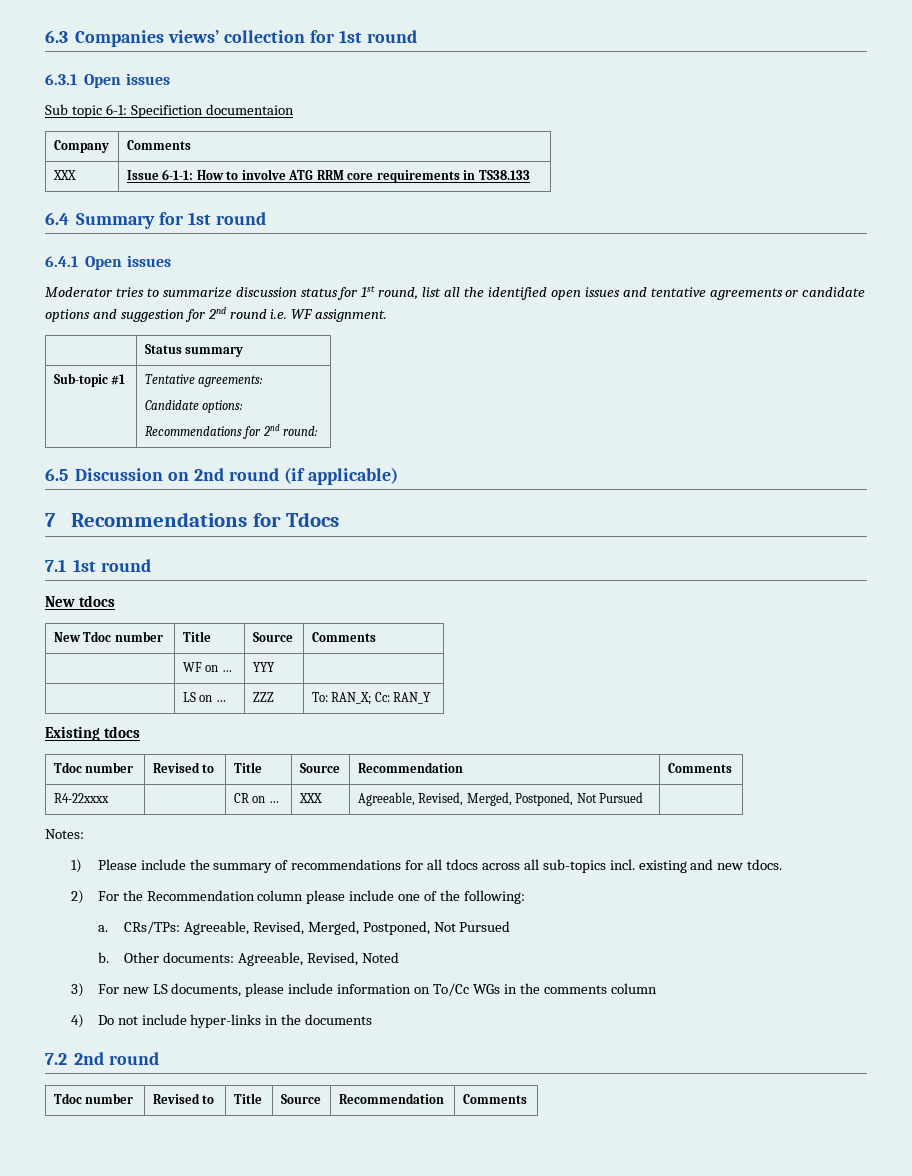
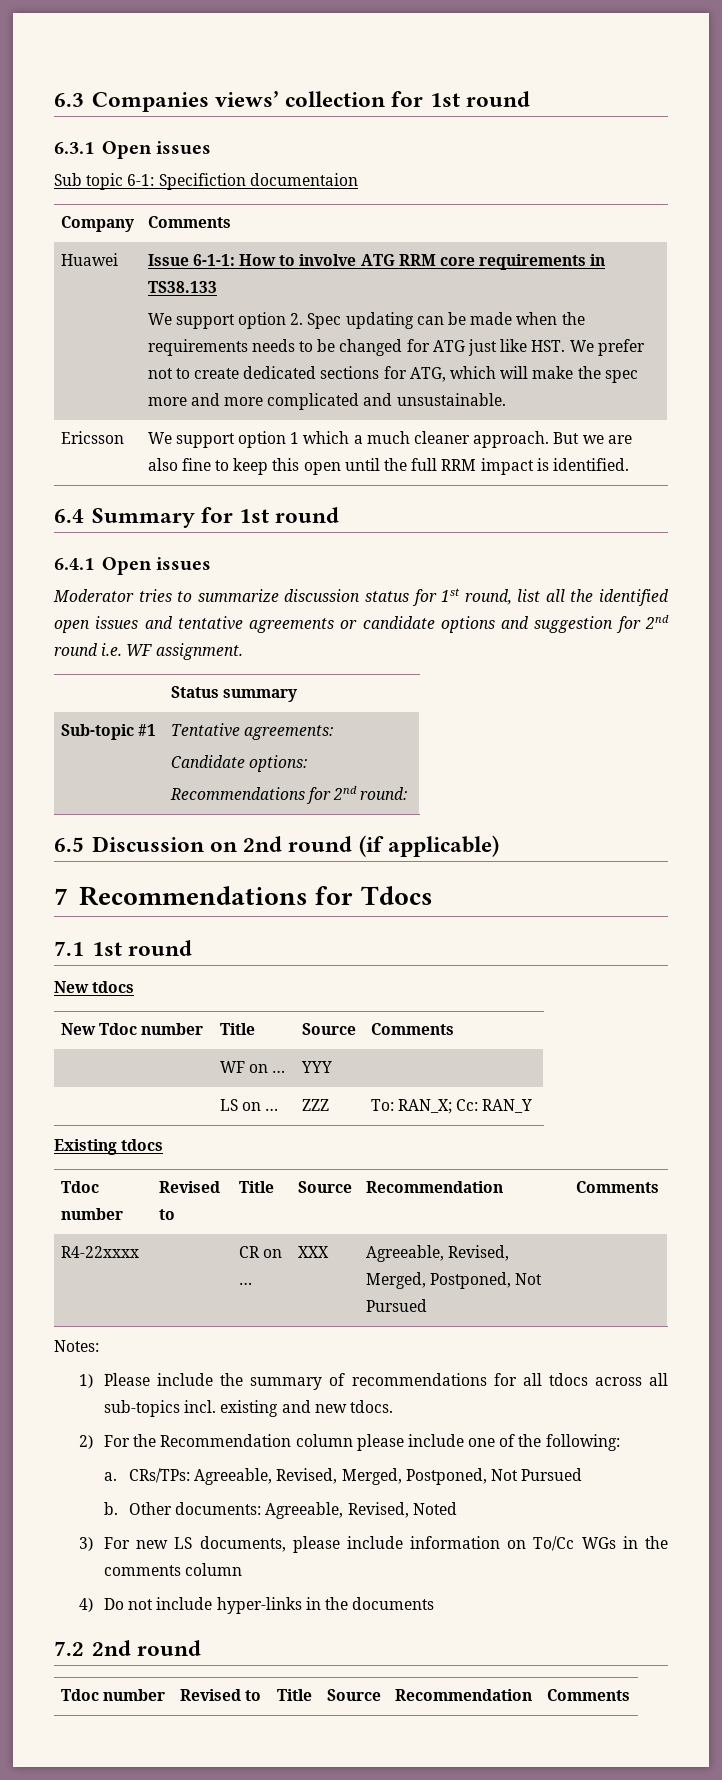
[52,170,76,180] XXX -> [60,253,118,266] Huawei
(530, 175) none -> [147,312,585,329] [147,339,645,356] [147,366,638,383] [147,393,506,410] [60,431,124,444] [147,431,632,448] [147,458,629,475] // We support option 2. Spec updating can be made when the requirements needs to be changed for ATG just like HST. We prefer not to create dedicated sections for ATG, which will make the spec more and more complicated and unsustainable. // Ericsson | We support option 1 which a much cleaner approach. But we are also fine to keep this open until the full RRM impact is identified.

